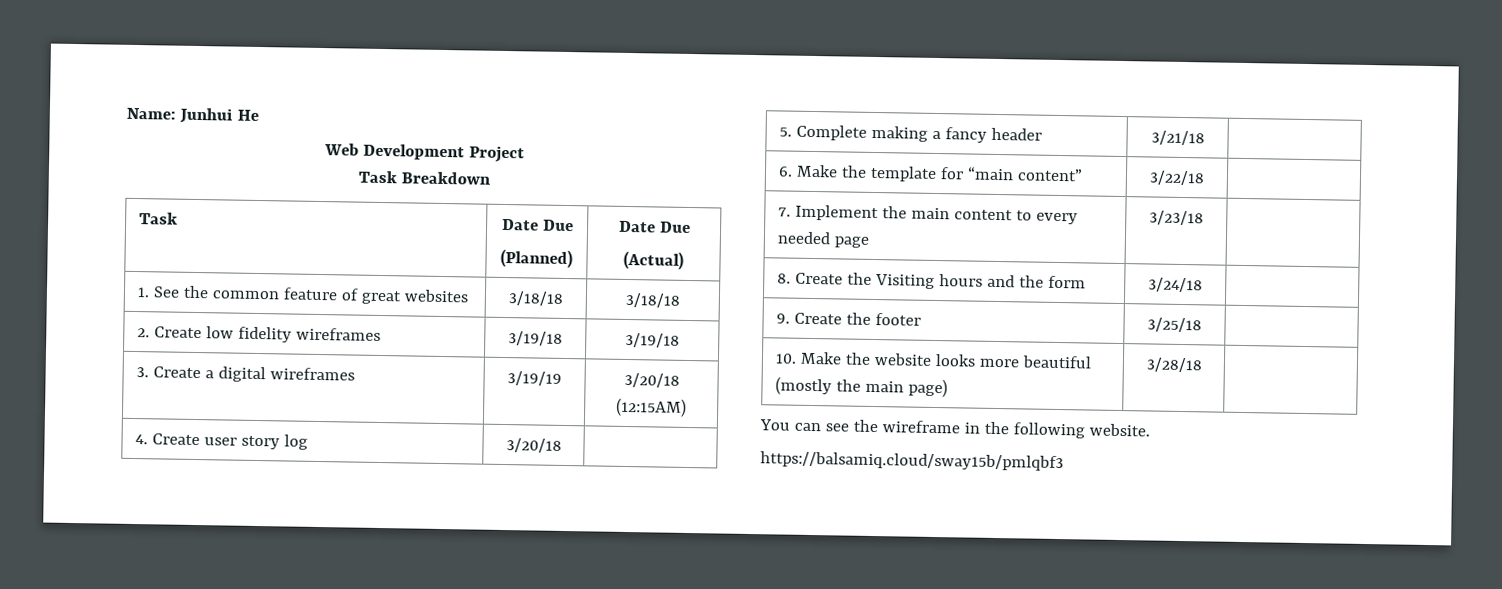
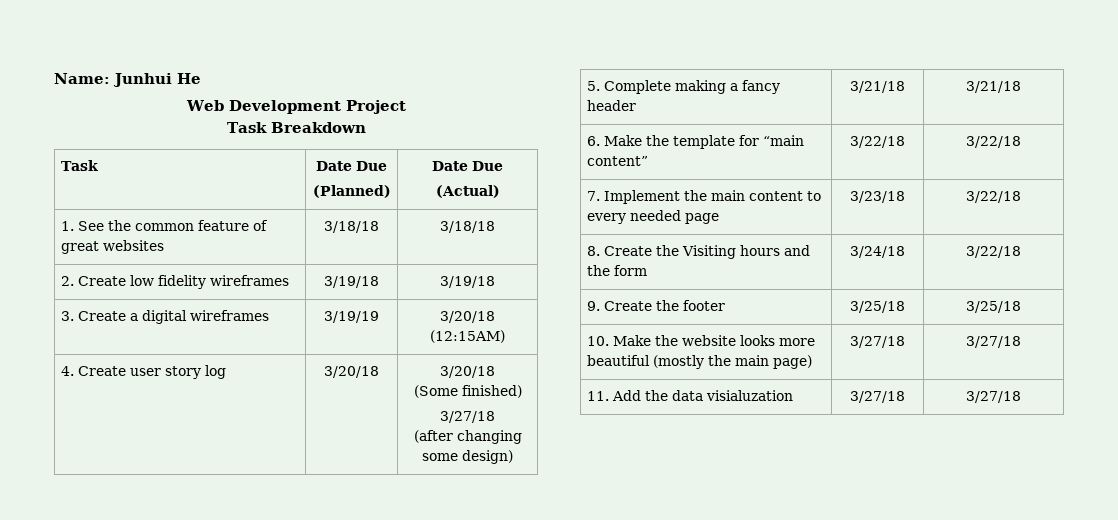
(562, 445) none -> [440,366,495,378] [413,385,522,398] [440,411,495,423] [413,430,522,444] [422,450,513,464] 3/20/18 // (Some finished) // 3/27/18 // (after changing some design)
(1205, 138) none -> [966,81,1021,93] 3/21/18
(1205, 178) none -> [966,136,1021,148] 3/22/18
(1204, 218) none -> [966,191,1021,203] 3/22/18
(1203, 285) none -> [966,246,1021,258] 3/22/18
(1202, 325) none -> [966,301,1021,313] 3/25/18
[1145,357,1203,373] [759,419,1150,439] [760,451,1064,472] 3/28/18 | // You can see the wireframe in the following website. // https://balsamiq.cloud/sway15b/pmlqbf3 -> [850,336,905,348] [966,336,1021,348] [586,390,793,401] [850,391,905,403] [966,391,1021,403] 3/27/18 | 3/27/18 // 11. Add the data visialuzation | 3/27/18 | 3/27/18

